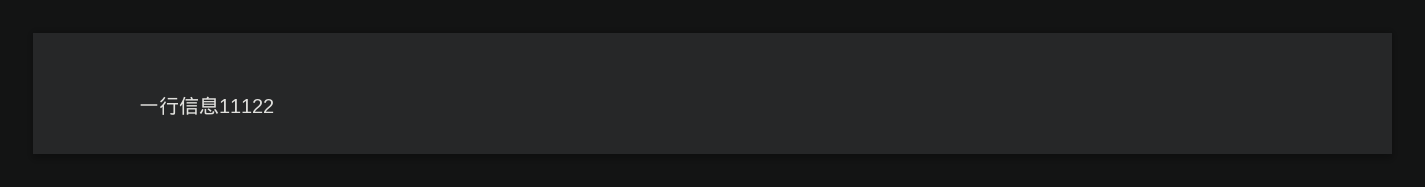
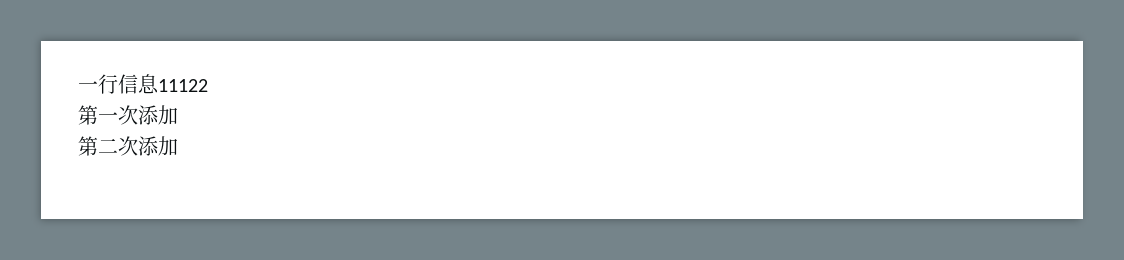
(274, 106) none -> [78,105,178,125] [78,136,178,156] // 第一次添加 // 第二次添加

